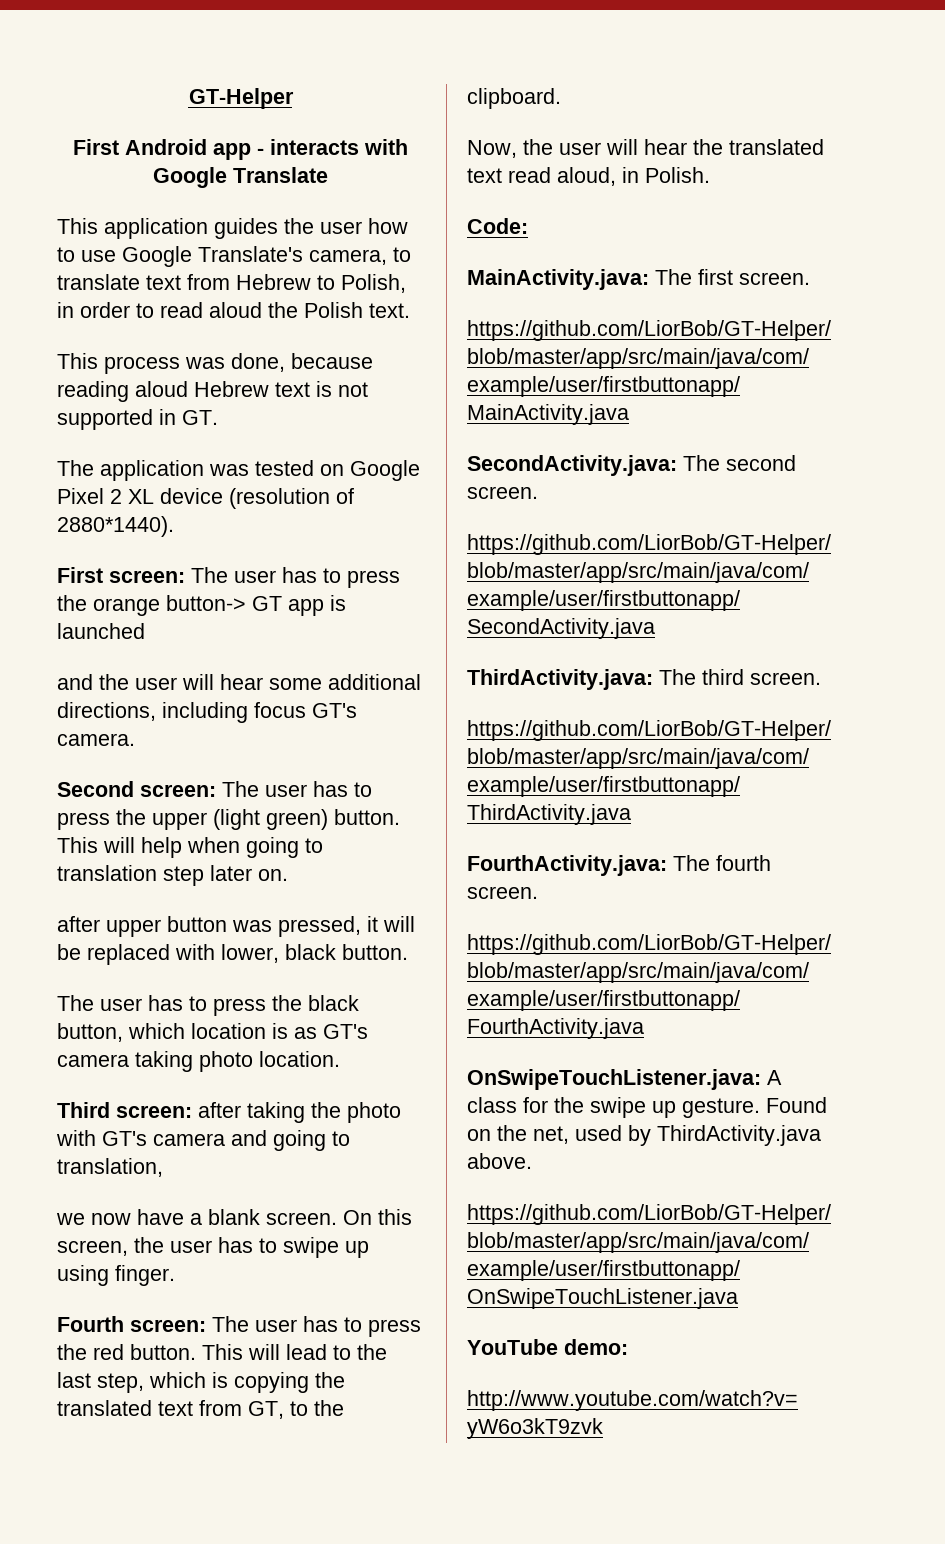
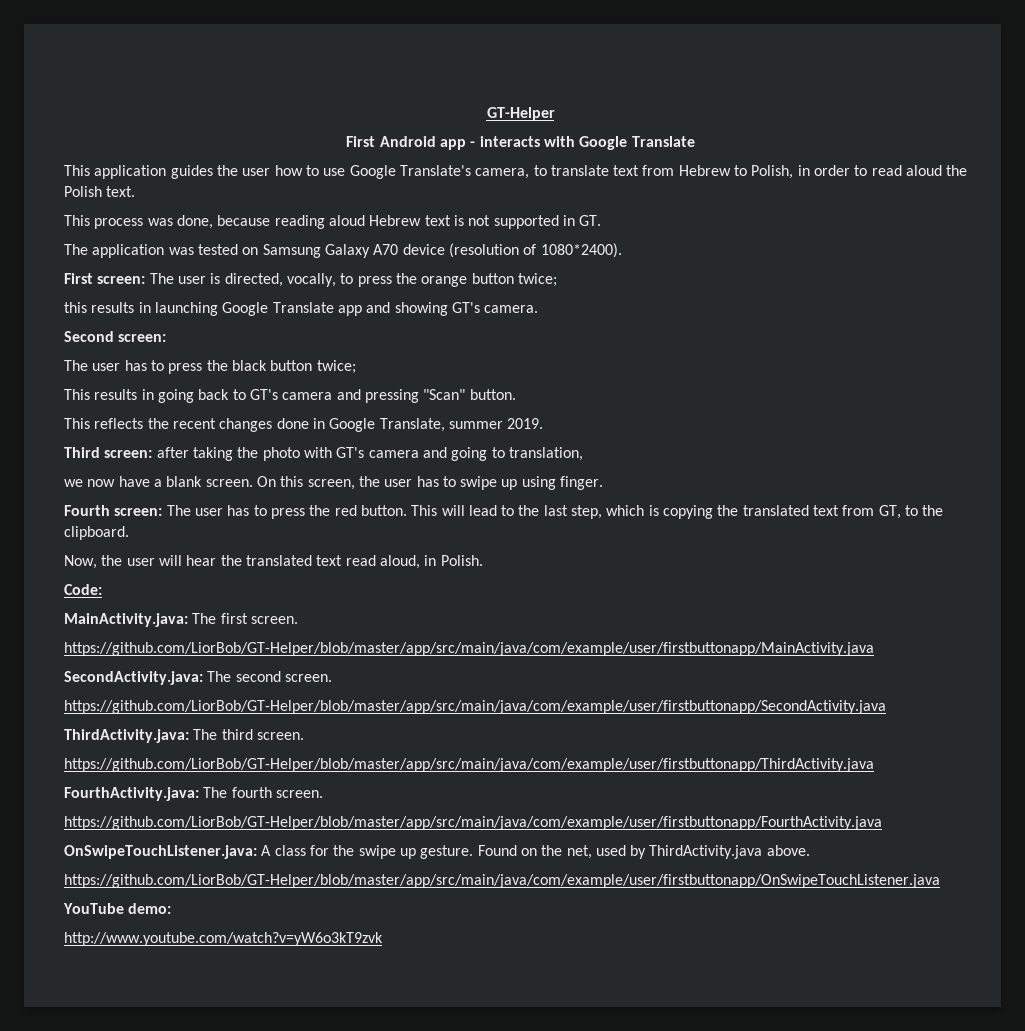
[350,460,420,481] [57,488,154,504] Google Pixel 2 XL -> [262,244,399,258] Samsung Galaxy A70
[57,516,174,537] 2880*1440). -> [540,243,622,258] 1080*2400).
[282,567,317,583] has -> [210,273,336,287] is directed, vocally,
[166,595,346,616] [57,623,145,639] [57,674,421,690] [57,702,357,723] [57,733,135,746] [57,781,372,797] [57,809,400,830] [57,837,323,858] [57,865,288,886] [57,916,415,937] [57,944,408,965] button-> GT app is launched // and the user will hear some additional directions, including focus GT's camera. // Second screen: The user has to press the upper (light green) button. This will help when going to translation step later on. // after upper button was pressed, it will be replaced with lower, black button. -> [471,273,557,287] [64,302,539,316] [64,331,167,342] button twice; // this results in launching Google Translate app and showing GT's camera. // Second screen:
[57,1023,368,1042] [57,1051,340,1072] button, which location is as GT's camera taking photo location. -> [270,360,356,374] [64,389,516,403] [64,418,544,432] button twice; // This results in going back to GT's camera and pressing "Scan" button. // This reflects the recent changes done in Google Translate, summer 2019.

